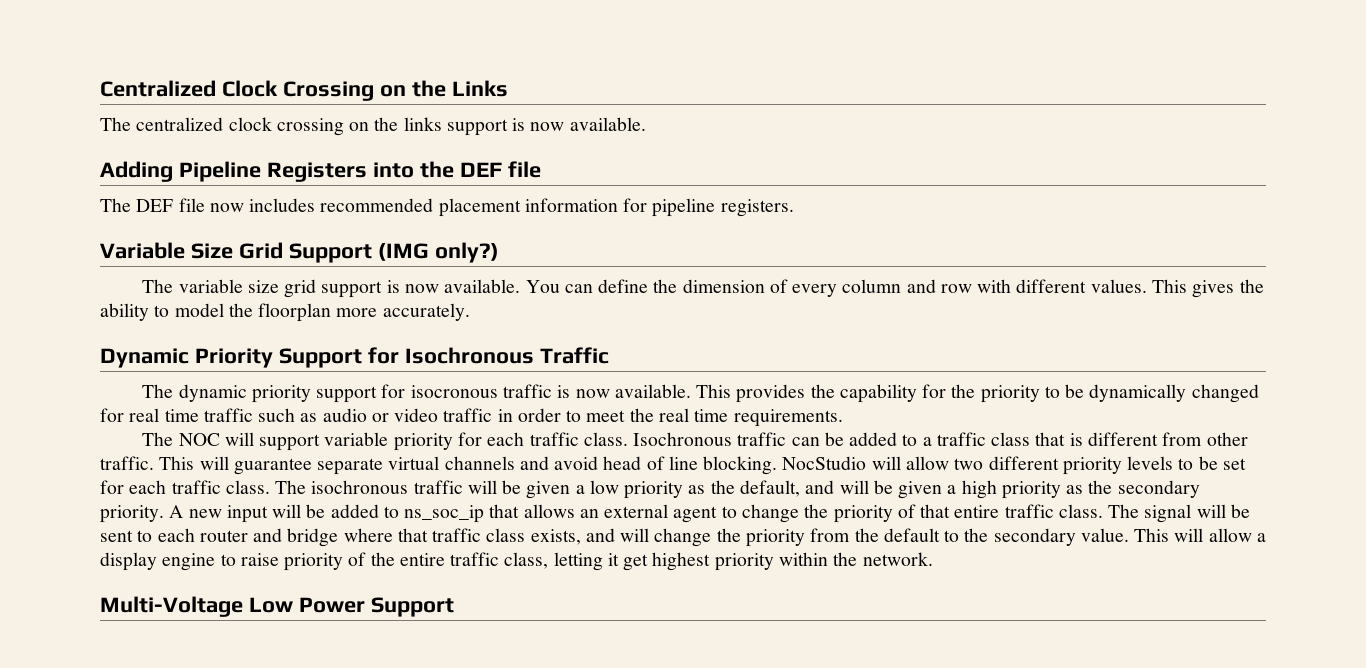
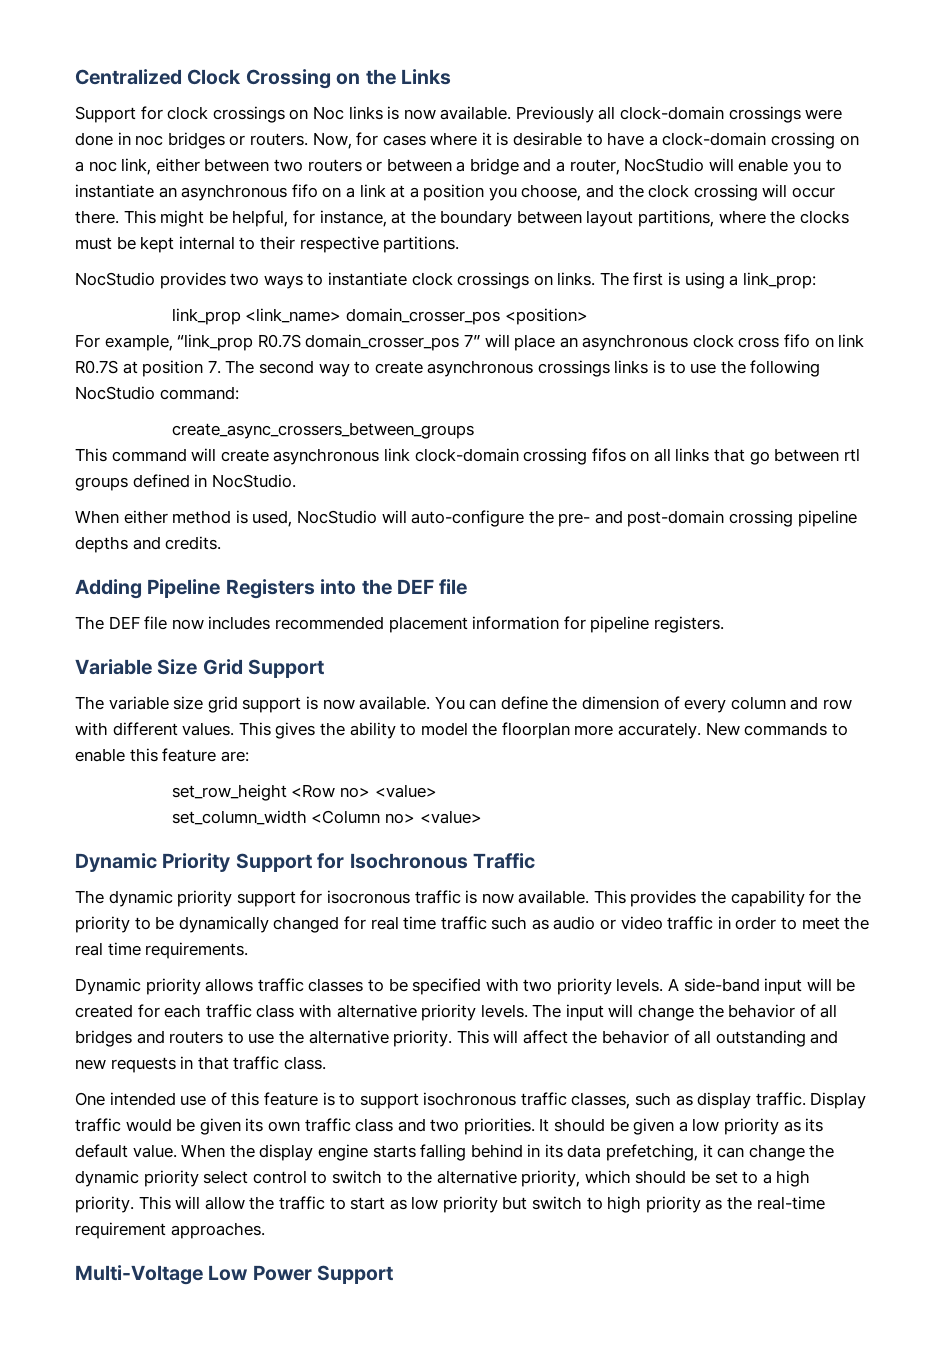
[100,117,646,136] The centralized clock crossing on the links support is now available. -> [75,106,843,123] [75,132,859,149] [75,158,842,175] [75,184,836,201] [75,210,849,227] [75,236,460,253] [75,272,816,289] [171,308,588,325] [75,334,865,351] [75,360,821,377] [75,386,239,400] [171,422,474,439] [75,448,860,465] [75,474,296,491] [75,510,857,527] [75,536,222,553] Support for clock crossings on Noc links is now available. Previously all clock-domain crossings were done in noc bridges or routers. Now, for cases where it is desirable to have a clock-domain crossing on a noc link, either between two routers or between a bridge and a router, NocStudio will enable you to instantiate an asynchronous fifo on a link at a position you choose, and the clock crossing will occur there. This might be helpful, for instance, at the boundary between layout partitions, where the clocks must be kept internal to their respective partitions. // NocStudio provides two ways to instantiate clock crossings on links. The first is using a link_prop: // link_prop <link_name> domain_crosser_pos <position> // For example, “link_prop R0.7S domain_crosser_pos 7” will place an asynchronous clock cross fifo on link R0.7S at position 7. The second way to create asynchronous crossings links is to use the following NocStudio command: // create_async_crossers_between_groups // This command will create asynchronous link clock-domain crossing fifos on all links that go between rtl groups defined in NocStudio. // When either method is used, NocStudio will auto-configure the pre- and post-domain crossing pipeline depths and credits.
[377,242,499,263] (IMG only?) -> (325, 668) none
(470, 312) none -> [705,722,848,736] [75,748,249,762] [171,784,437,801] [171,810,482,825] New commands to enable this feature are: // set_row_height <Row no> <value> // set_column_width <Column no> <value>
[142,432,1248,451] [100,456,1246,475] [100,480,497,494] The NOC will support variable priority for each traffic class. Isochronous traffic can be added to a traffic class that is different from other traffic. This will guarantee separate virtual channels and avoid head of line blocking. NocStudio will allow two different priority levels to be set for each traffic class. The isochronous traffic will -> [75,978,856,995] [75,1004,838,1021] [75,1030,839,1047] [75,1056,326,1073] [75,1092,867,1109] [75,1118,606,1135] Dynamic priority allows traffic classes to be specified with two priority levels. A side-band input will be created for each traffic class with alternative priority levels. The input will change the behavior of all bridges and routers to use the alternative priority. This will affect the behavior of all outstanding and new requests in that traffic class. // One intended use of this feature is to support isochronous traffic classes, such as display traffic. Display traffic would be given its own traffic class and two priorities. It should
[710,480,1200,499] [100,504,1250,523] [100,528,1266,547] [100,552,933,571] the default, and will be given a high priority as the secondary priority. A new input will be added to ns_soc_ip that allows an external agent to change the priority of that entire traffic class. The signal will be sent to each router and bridge where that traffic class exists, and will change the priority from the default to the secondary value. This will allow a display engine to raise priority of the entire traffic class, letting it get highest priority within the network. -> [805,1118,824,1132] [75,1144,835,1161] [75,1170,811,1187] [75,1196,825,1213] [75,1222,265,1239] its default value. When the display engine starts falling behind in its data prefetching, it can change the dynamic priority select control to switch to the alternative priority, which should be set to a high priority. This will allow the traffic to start as low priority but switch to high priority as the real-time requirement approaches.

